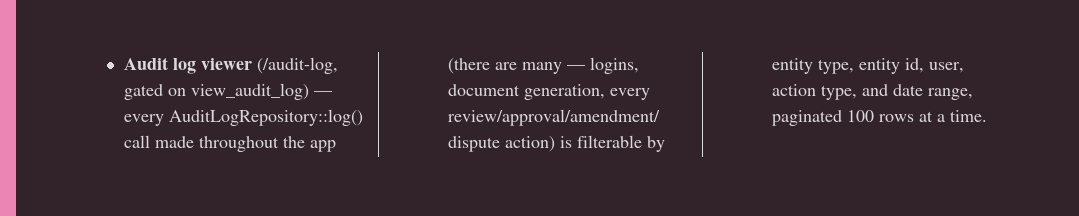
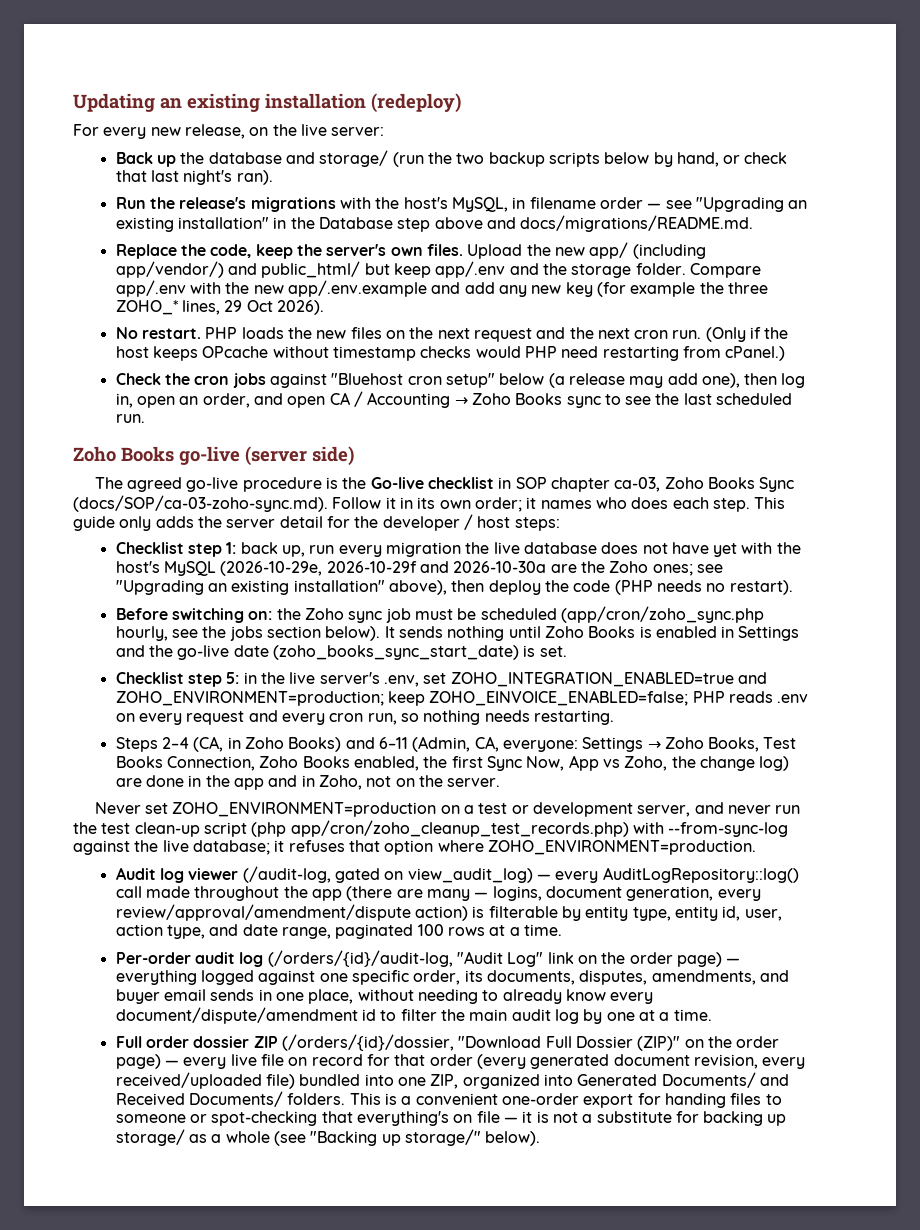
(123, 63) none -> [73,93,461,113] [73,124,385,139] [115,150,788,167] [115,170,273,185] [115,197,808,212] [115,215,754,232] [115,242,706,259] [115,261,761,278] [115,280,768,297] [115,300,324,315] [115,327,789,342] [115,346,786,361] [115,373,806,388] [115,391,793,408] [115,414,145,423] [73,446,354,466] [94,477,795,492] [73,495,786,512] [73,514,560,531] [115,542,801,557] [115,561,723,576] [115,580,793,595] [115,606,764,623] [115,626,800,641] [115,645,567,660] [115,671,767,687] [115,690,809,706] [115,710,614,725] [115,736,797,752] [115,755,790,771] [115,775,501,790] [94,802,801,817] [73,820,789,837] [73,840,756,855] Updating an existing installation (redeploy) // For every new release, on the live server: // Back up the database and storage/ (run the two backup scripts below by hand, or check that last night's ran). // Run the release's migrations with the host's MySQL, in filename order — see "Upgrading an existing installation" in the Database step above and docs/migrations/README.md. // Replace the code, keep the server's own files. Upload the new app/ (including app/vendor/) and public_html/ but keep app/.env and the storage folder. Compare app/.env with the new app/.env.example and add any new key (for example the three ZOHO_* lines, 29 Oct 2026). // No restart. PHP loads the new files on the next request and the next cron run. (Only if the host keeps OPcache without timestamp checks would PHP need restarting from cPanel.) // Check the cron jobs against "Bluehost cron setup" below (a release may add one), then log in, open an order, and open CA / Accounting → Zoho Books sync to see the last scheduled run. // Zoho Books go-live (server side) // The agreed go-live procedure is the Go-live checklist in SOP chapter ca-03, Zoho Books Sync (docs/SOP/ca-03-zoho-sync.md). Follow it in its own order; it names who does each step. This guide only adds the server detail for the developer / host steps: // Checklist step 1: back up, run every migration the live database does not have yet with the host's MySQL (2026-10-29e, 2026-10-29f and 2026-10-30a are the Zoho ones; see "Upgrading an existing installation" above), then deploy the code (PHP needs no restart). // Before switching on: the Zoho sync job must be scheduled (app/cron/zoho_sync.php hourly, see the jobs section below). It sends nothing until Zoho Books is enabled in Settings and the go-live date (zoho_books_sync_start_date) is set. // Checklist step 5: in the live server's .env, set ZOHO_INTEGRATION_ENABLED=true and ZOHO_ENVIRONMENT=production; keep ZOHO_EINVOICE_ENABLED=false; PHP reads .env on every request and every cron run, so nothing needs restarting. // Steps 2–4 (CA, in Zoho Books) and 6–11 (Admin, CA, everyone: Settings → Zoho Books, Test Books Connection, Zoho Books enabled, the first Sync Now, App vs Zoho, the change log) are done in the app and in Zoho, not on the server. // Never set ZOHO_ENVIRONMENT=production on a test or development server, and never run the test clean-up script (php app/cron/zoho_cleanup_test_records.php) with --from-sync-log against the live database; it refuses that option where ZOHO_ENVIRONMENT=production. //
(987, 116) none -> [115,950,741,967] [115,970,789,985] [115,989,654,1004] [115,1007,712,1024] [115,1034,780,1051] [115,1054,806,1069] [115,1072,789,1089] [115,1091,782,1108] [115,1111,787,1126] [115,1129,541,1146] // Per-order audit log (/orders/{id}/audit-log, "Audit Log" link on the order page) — everything logged against one specific order, its documents, disputes, amendments, and buyer email sends in one place, without needing to already know every document/dispute/amendment id to filter the main audit log by one at a time. // Full order dossier ZIP (/orders/{id}/dossier, "Download Full Dossier (ZIP)" on the order page) — every live file on record for that order (every generated document revision, every received/uploaded file) bundled into one ZIP, organized into Generated Documents/ and Received Documents/ folders. This is a convenient one-order export for handing files to someone or spot-checking that everything's on file — it is not a substitute for backing up storage/ as a whole (see "Backing up storage/" below).

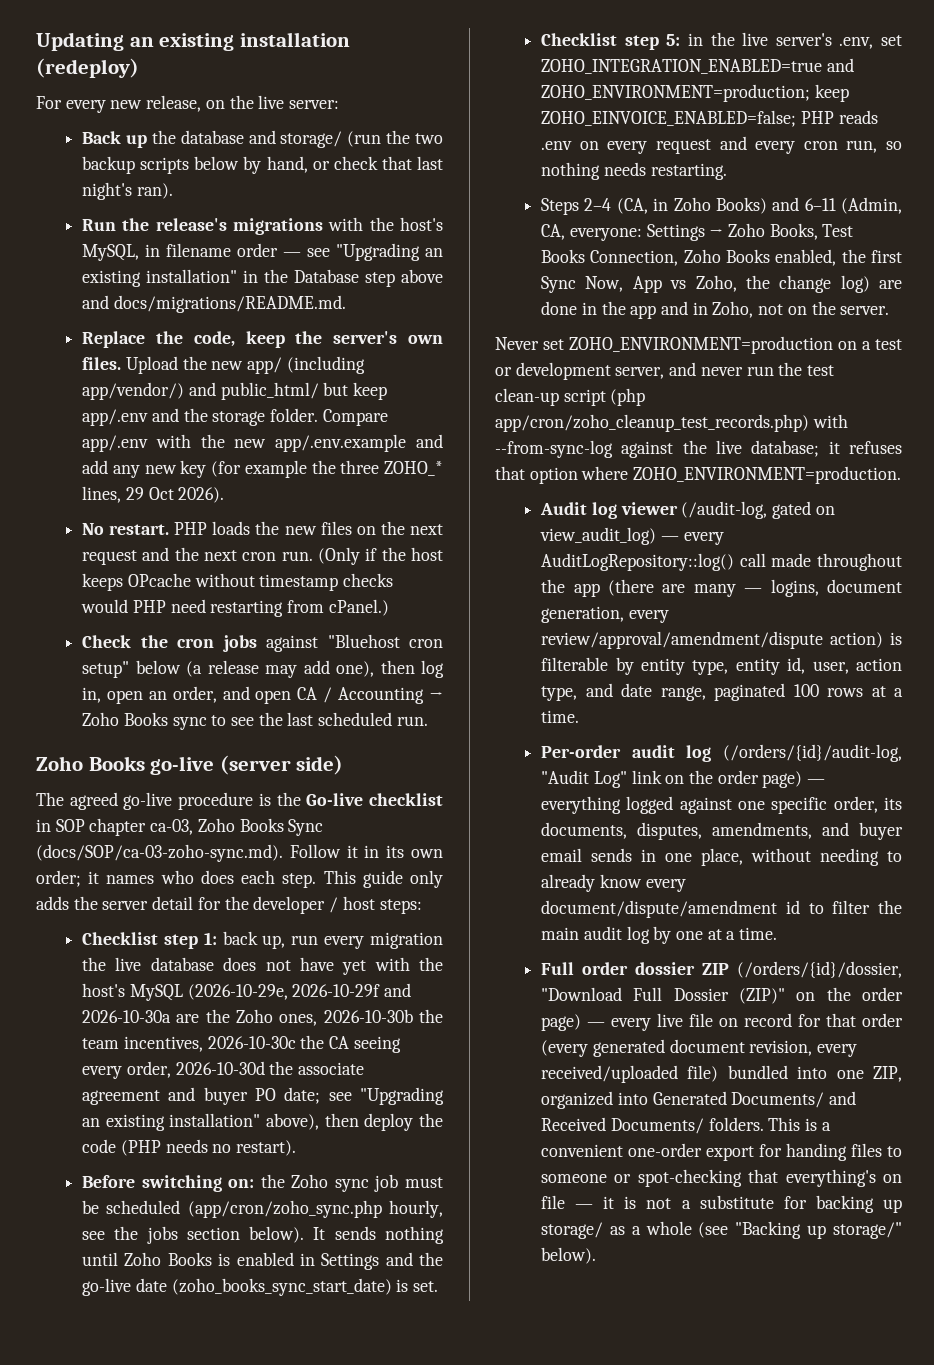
[652,564,693,576] ones; -> [279,1009,444,1026] [82,1035,401,1053] [82,1061,364,1079] [82,1087,321,1105] ones, 2026-10-30b the team incentives, 2026-10-30c the CA seeing every order, 2026-10-30d the associate agreement and buyer PO date;

